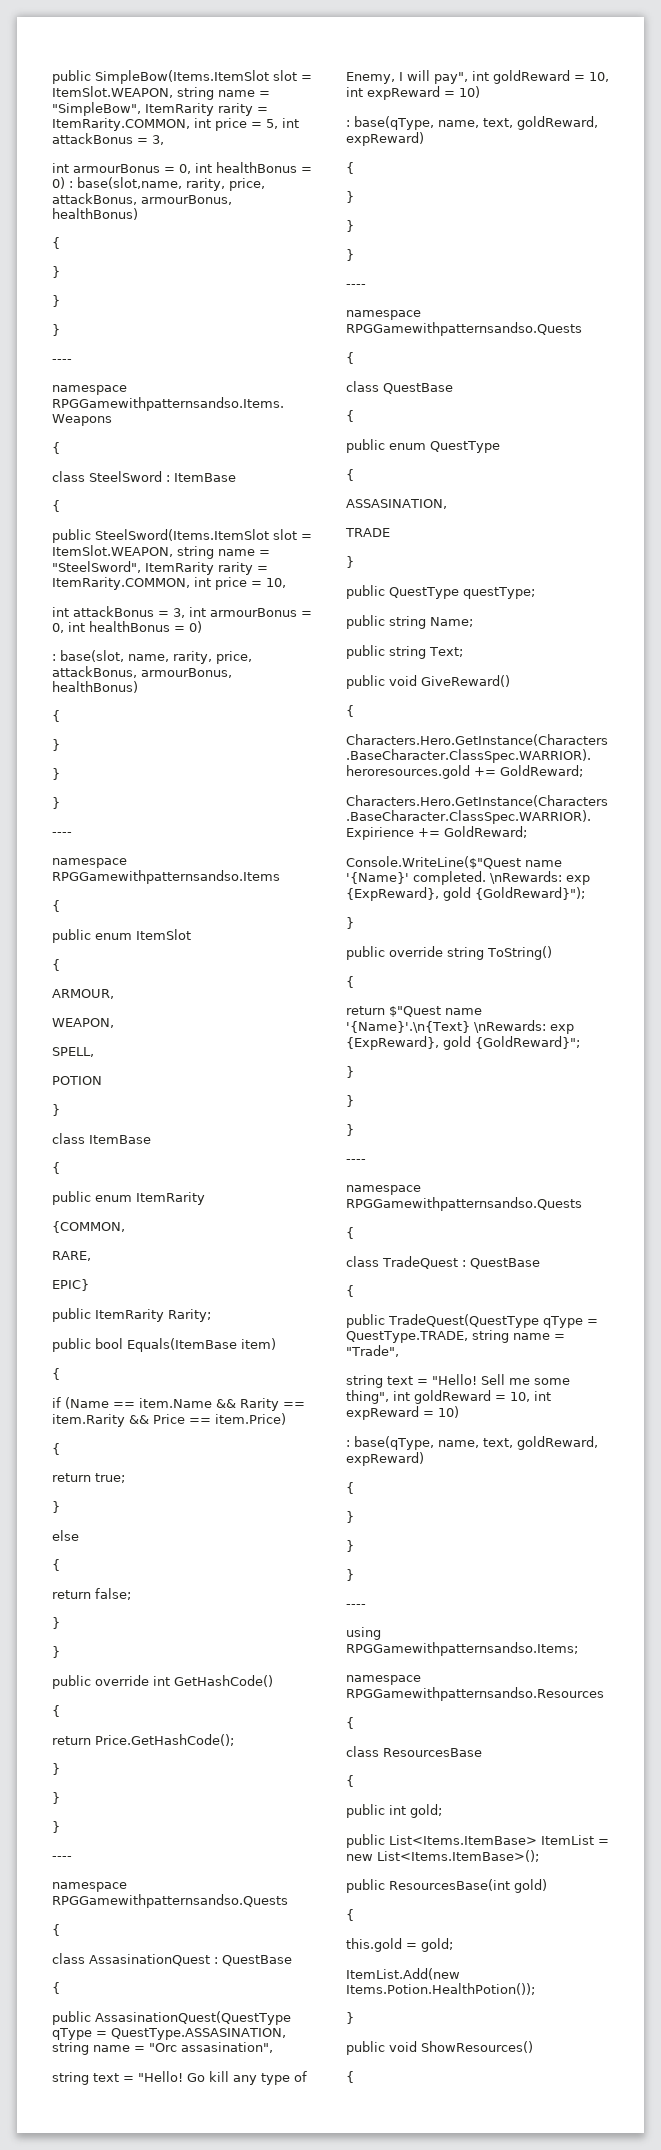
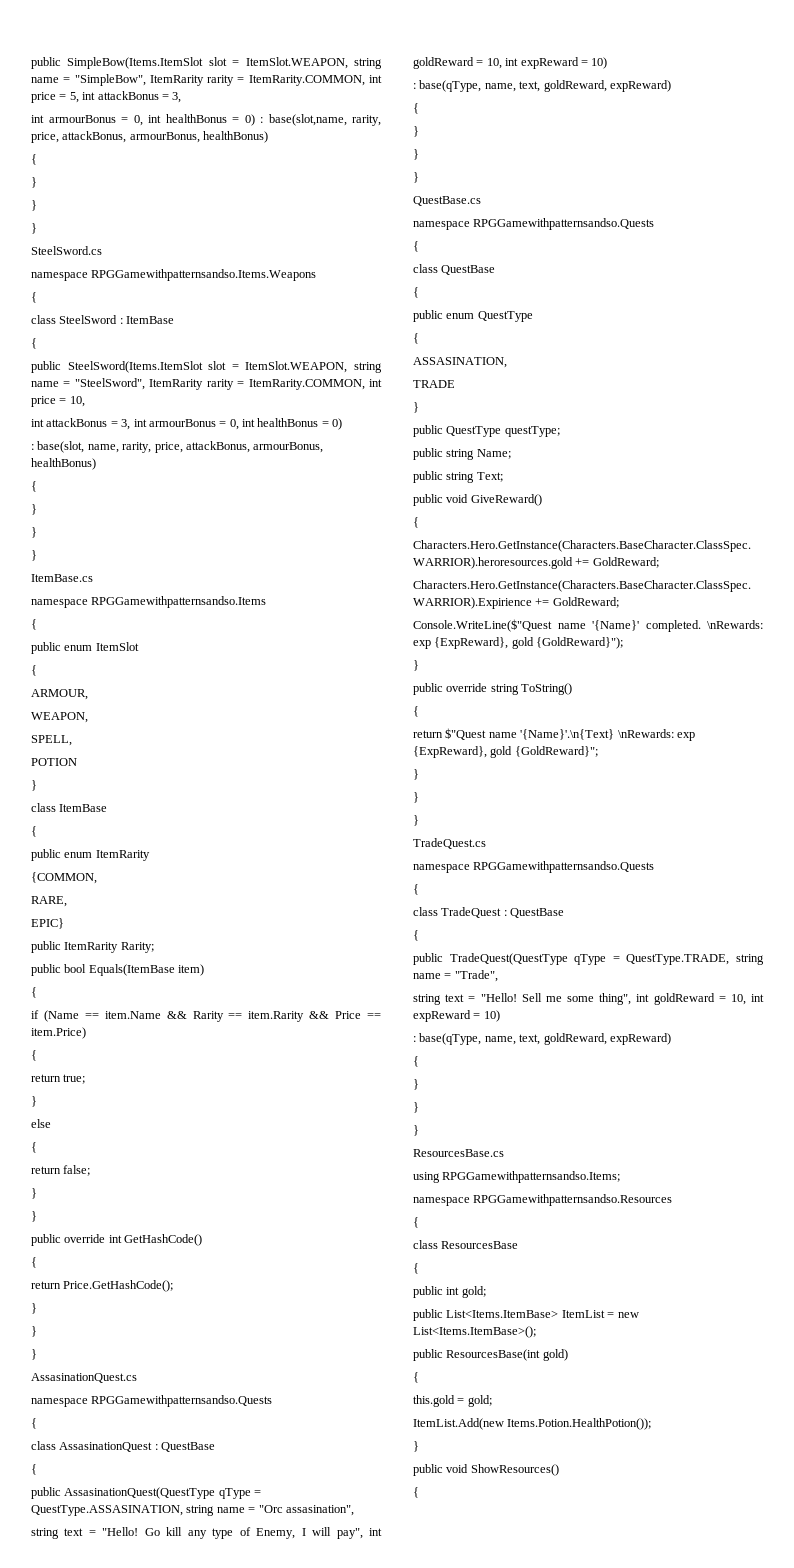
[52,359,72,363] ---- -> [31,246,102,255] SteelSword.cs
[52,832,72,836] ---- -> [31,574,93,582] ItemBase.cs
[52,1856,72,1860] ---- -> [31,1373,137,1383] AssasinationQuest.cs
[346,284,366,288] ---- -> [413,196,481,206] QuestBase.cs
[346,1159,366,1163] ---- -> [413,838,486,849] TradeQuest.cs
[346,1604,366,1608] ---- -> [413,1149,504,1157] ResourcesBase.cs

